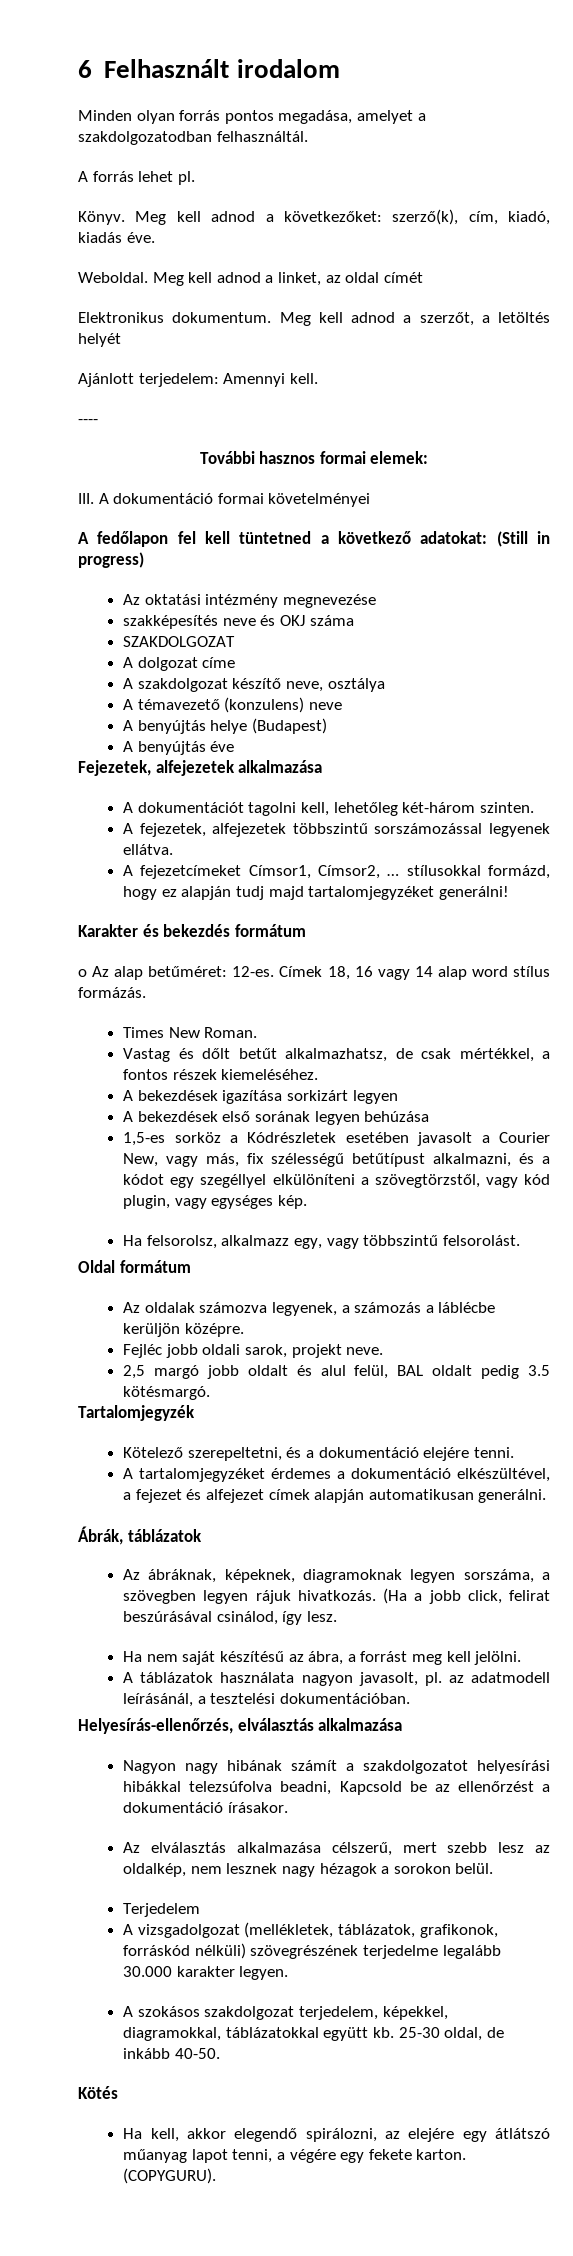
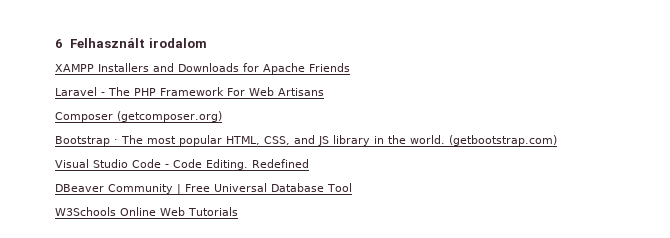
[78,110,426,124] [78,131,308,145] [78,171,195,185] [78,209,550,225] [78,232,155,243] [78,272,423,286] [78,312,550,326] [78,333,121,347] [78,373,318,387] [78,419,98,424] [199,451,429,464] [78,493,371,507] [78,531,550,547] [78,552,144,568] [123,594,376,608] [123,615,354,629] [123,636,236,647] [123,657,236,671] [123,678,385,692] [123,697,342,713] [123,718,327,734] [123,741,235,755] [78,760,323,776] [123,802,534,816] [123,823,550,837] [123,844,174,855] [123,865,550,879] [123,886,509,900] [78,924,306,937] [78,966,550,980] [78,987,146,998] [123,1027,258,1038] [123,1048,550,1062] [123,1069,319,1080] [123,1090,398,1104] [123,1111,430,1125] [123,1132,550,1146] [123,1153,550,1167] [123,1174,550,1188] [123,1195,307,1209] [123,1235,520,1249] [78,1260,191,1273] [123,1302,496,1316] [123,1323,244,1337] [123,1344,384,1358] [123,1365,550,1379] [123,1386,211,1400] [78,1405,195,1421] [123,1447,514,1461] [123,1468,550,1482] [123,1489,547,1503] [78,1526,202,1545] [123,1569,550,1583] [123,1588,550,1604] [123,1611,337,1625] [123,1651,522,1665] [123,1672,550,1686] [123,1693,410,1707] [78,1718,403,1734] [123,1760,550,1774] [123,1781,550,1795] [123,1802,288,1813] [123,1842,550,1856] [123,1863,494,1877] [123,1903,201,1917] [123,1922,498,1938] [123,1943,501,1959] [123,1966,289,1980] [123,2006,448,2020] [123,2027,504,2041] [123,2048,220,2059] [78,2086,118,2099] [123,2128,550,2142] [123,2149,467,2163] [123,2168,217,2184] Minden olyan forrás pontos megadása, amelyet a szakdolgozatodban felhasználtál. // A forrás lehet pl. // Könyv. Meg kell adnod a következőket: szerző(k), cím, kiadó, kiadás éve. // Weboldal. Meg kell adnod a linket, az oldal címét // Elektronikus dokumentum. Meg kell adnod a szerzőt, a letöltés helyét // Ajánlott terjedelem: Amennyi kell. // ---- // További hasznos formai elemek: // III. A dokumentáció formai követelményei // A fedőlapon fel kell tüntetned a következő adatokat: (Still in progress) // Az oktatási intézmény megnevezése // szakképesítés neve és OKJ száma // SZAKDOLGOZAT // A dolgozat címe // A szakdolgozat készítő neve, osztálya // A témavezető (konzulens) neve // A benyújtás helye (Budapest) // A benyújtás éve // Fejezetek, alfejezetek alkalmazása // A dokumentációt tagolni kell, lehetőleg két-három szinten. // A fejezetek, alfejezetek többszintű sorszámozással legyenek ellátva. // A fejezetcímeket Címsor1, Címsor2, … stílusokkal formázd, hogy ez alapján tudj majd tartalomjegyzéket generálni! // Karakter és bekezdés formátum // o Az alap betűméret: 12-es. Címek 18, 16 vagy 14 alap word stílus formázás. // Times New Roman. // Vastag és dőlt betűt alkalmazhatsz, de csak mértékkel, a fontos részek kiemeléséhez. // A bekezdések igazítása sorkizárt legyen // A bekezdések első sorának legyen behúzása // 1,5-es sorköz a Kódrészletek esetében javasolt a Courier New, vagy más, fix szélességű betűtípust alkalmazni, és a kódot egy szegéllyel elkülöníteni a szövegtörzstől, vagy kód plugin, vagy egységes kép. // Ha felsorolsz, alkalmazz egy, vagy többszintű felsorolást. // Oldal formátum // Az oldalak számozva legyenek, a számozás a láblécbe kerüljön középre. // Fejléc jobb oldali sarok, projekt neve. // 2,5 margó jobb oldalt és alul felül, BAL oldalt pedig 3.5 kötésmargó. // Tartalomjegyzék // Kötelező szerepeltetni, és a dokumentáció elejére tenni. // A tartalomjegyzéket érdemes a dokumentáció elkészültével, a fejezet és alfejezet címek alapján automatikusan generálni. // Ábrák, táblázatok // Az ábráknak, képeknek, diagramoknak legyen sorszáma, a szövegben legyen rájuk hivatkozás. (Ha a jobb click, felirat beszúrásával csinálod, így lesz. // Ha nem saját készítésű az ábra, a forrást meg kell jelölni. // A táblázatok használata nagyon javasolt, pl. az adatmodell leírásánál, a tesztelési dokumentációban. // Helyesírás-ellenőrzés, elválasztás alkalmazása // Nagyon nagy hibának számít a szakdolgozatot helyesírási hibákkal telezsúfolva beadni, Kapcsold be az ellenőrzést a dokumentáció írásakor. // Az elválasztás alkalmazása célszerű, mert szebb lesz az oldalkép, nem lesznek nagy hézagok a sorokon belül. // Terjedelem // A vizsgadolgozat (mellékletek, táblázatok, grafikonok, forráskód nélküli) szövegrészének terjedelme legalább 30.000 karakter legyen. // A szokásos szakdolgozat terjedelem, képekkel, diagramokkal, táblázatokkal együtt kb. 25-30 oldal, de inkább 40-50. // Kötés // Ha kell, akkor elegendő spirálozni, az elejére egy átlátszó műanyag lapot tenni, a végére egy fekete karton. (COPYGURU). -> [55,63,350,74] [55,87,324,96] [55,111,222,122] [55,135,557,146] [55,159,309,170] [55,183,352,195] [55,207,238,216] XAMPP Installers and Downloads for Apache Friends // Laravel - The PHP Framework For Web Artisans // Composer (getcomposer.org) // Bootstrap · The most popular HTML, CSS, and JS library in the world. (getbootstrap.com) // Visual Studio Code - Code Editing. Redefined // DBeaver Community | Free Universal Database Tool // W3Schools Online Web Tutorials

